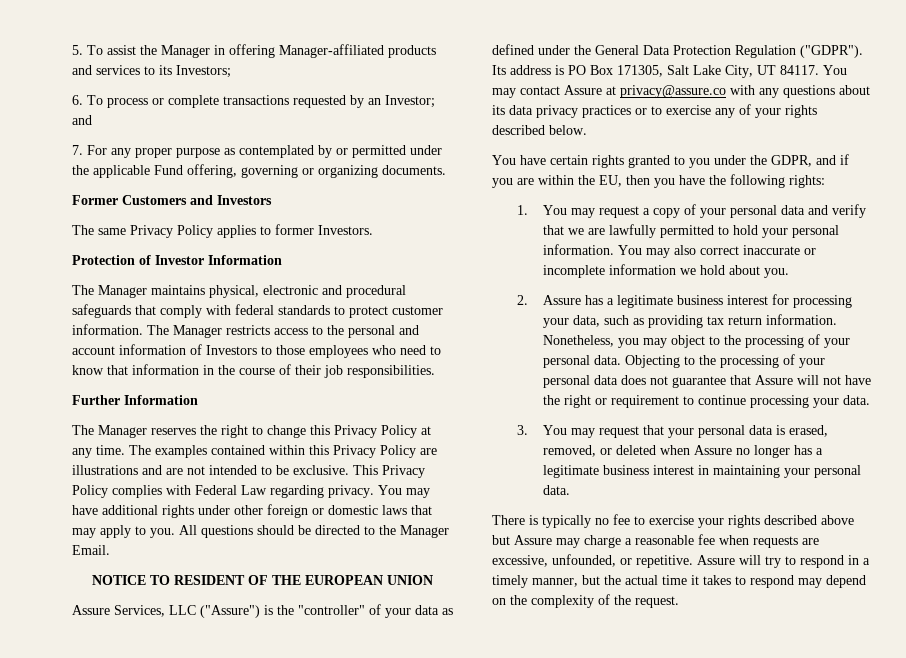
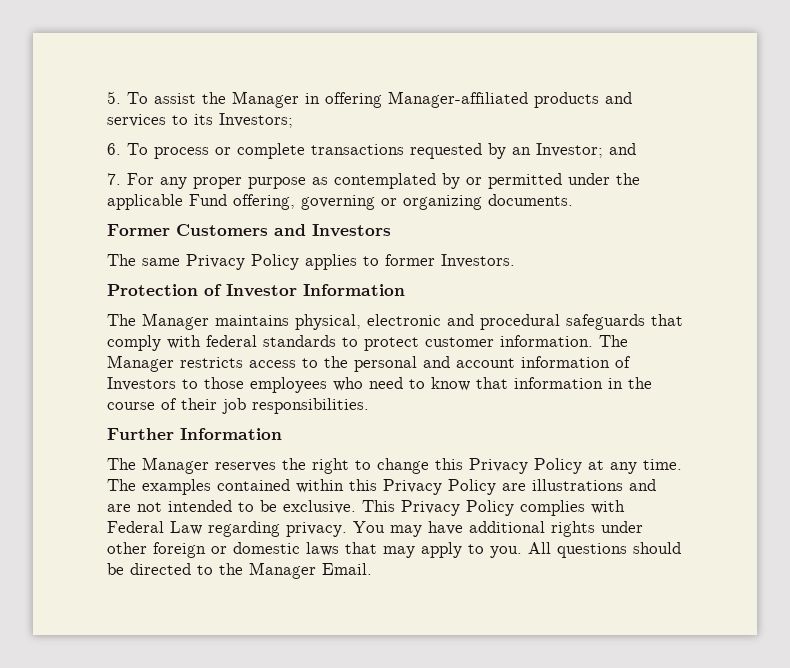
[92,575,433,585] [72,604,453,618] [492,44,863,58] [492,65,847,78] [492,85,870,98] [492,104,817,118] [492,125,587,135] [492,154,849,168] [492,174,825,188] [517,204,866,218] [542,224,839,238] [542,244,816,258] [542,264,789,278] [517,294,852,308] [542,314,837,328] [542,334,850,348] [542,354,825,368] [542,375,871,388] [542,395,870,408] [517,425,828,438] [542,445,823,458] [542,465,861,478] [542,485,570,495] [492,514,854,528] [492,534,819,548] [492,554,870,568] [492,575,866,588] [492,594,679,608] // NOTICE TO RESIDENT OF THE EUROPEAN UNION // Assure Services, LLC ("Assure") is the "controller" of your data as defined under the General Data Protection Regulation ("GDPR"). Its address is PO Box 171305, Salt Lake City, UT 84117. You may contact Assure at privacy@assure.co with any questions about its data privacy practices or to exercise any of your rights described below. // You have certain rights granted to you under the GDPR, and if you are within the EU, then you have the following rights: // 1. You may request a copy of your personal data and verify that we are lawfully permitted to hold your personal information. You may also correct inaccurate or incomplete information we hold about you. // 2. Assure has a legitimate business interest for processing your data, such as providing tax return information. Nonetheless, you may object to the processing of your personal data. Objecting to the processing of your personal data does not guarantee that Assure will not have the right or requirement to continue processing your data. // 3. You may request that your personal data is erased, removed, or deleted when Assure no longer has a legitimate business interest in maintaining your personal data. // There is typically no fee to exercise your rights described above but Assure may charge a reasonable fee when requests are excessive, unfounded, or repetitive. Assure will try to respond in a timely manner, but the actual time it takes to respond may depend on the complexity of the request. -> (372, 569) none

